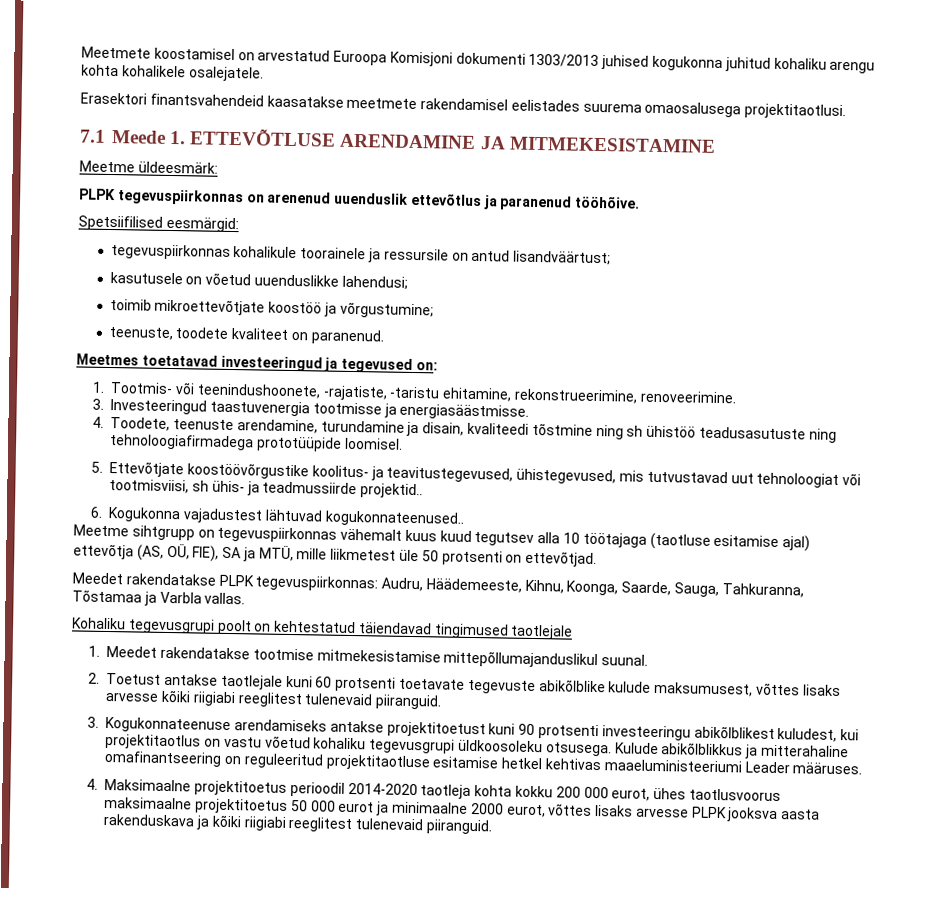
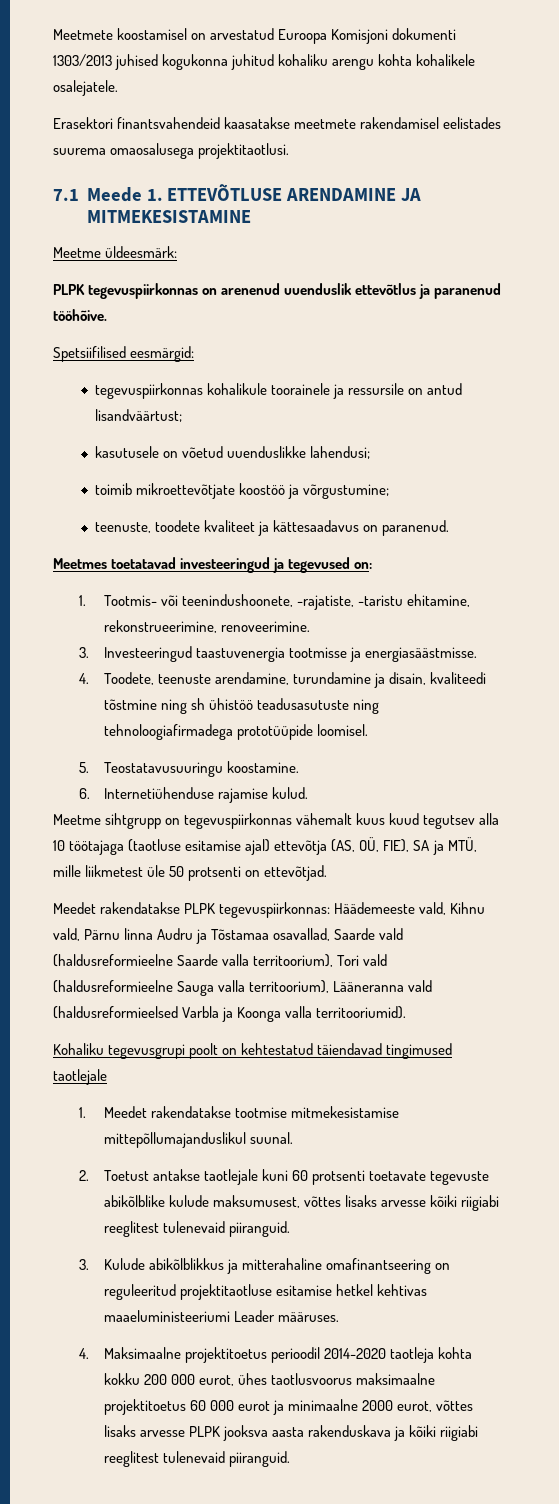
(289, 334) none -> [258,520,360,536] ja kättesaadavus
[109,461,862,488] [109,479,424,499] [90,506,465,527] Ettevõtjate koostöövõrgustike koolitus- ja teavitustegevused, ühistegevused, mis tutvustavad uut tehnoloogiat või tootmisviisi, sh ühis- ja teadmussiirde projektid.. // 6. Kogukonna vajadustest lähtuvad kogukonnateenused.. -> [104,761,300,777] [78,787,309,803] Teostatavusuuringu koostamine. // 6. Internetiühenduse rajamise kulud.
[381,577,804,598] [72,589,246,606] Audru, Häädemeeste, Kihnu, Koonga, Saarde, Sauga, Tahkuranna, Tõstamaa ja Varbla vallas. -> [334,902,486,915] [53,928,404,944] [53,954,388,967] [53,980,433,996] [53,1006,407,1022] Häädemeeste vald, Kihnu vald, Pärnu linna Audru ja Tõstamaa osavallad, Saarde vald (haldusreformieelne Saarde valla territoorium), Tori vald (haldusreformieelne Sauga valla territoorium), Lääneranna vald (haldusreformieelsed Varbla ja Koonga valla territooriumid).
[105,716,860,742] [105,733,612,757] Kogukonnateenuse arendamiseks antakse projektitoetust kuni 90 protsenti investeeringu abikõlblikest kuludest, kui projektitaotlus on vastu võetud kohaliku tegevusgrupi üldkoosoleku otsusega. -> (89, 1264) none
[290,800,308,812] 50 -> [190,1400,207,1411] 60

